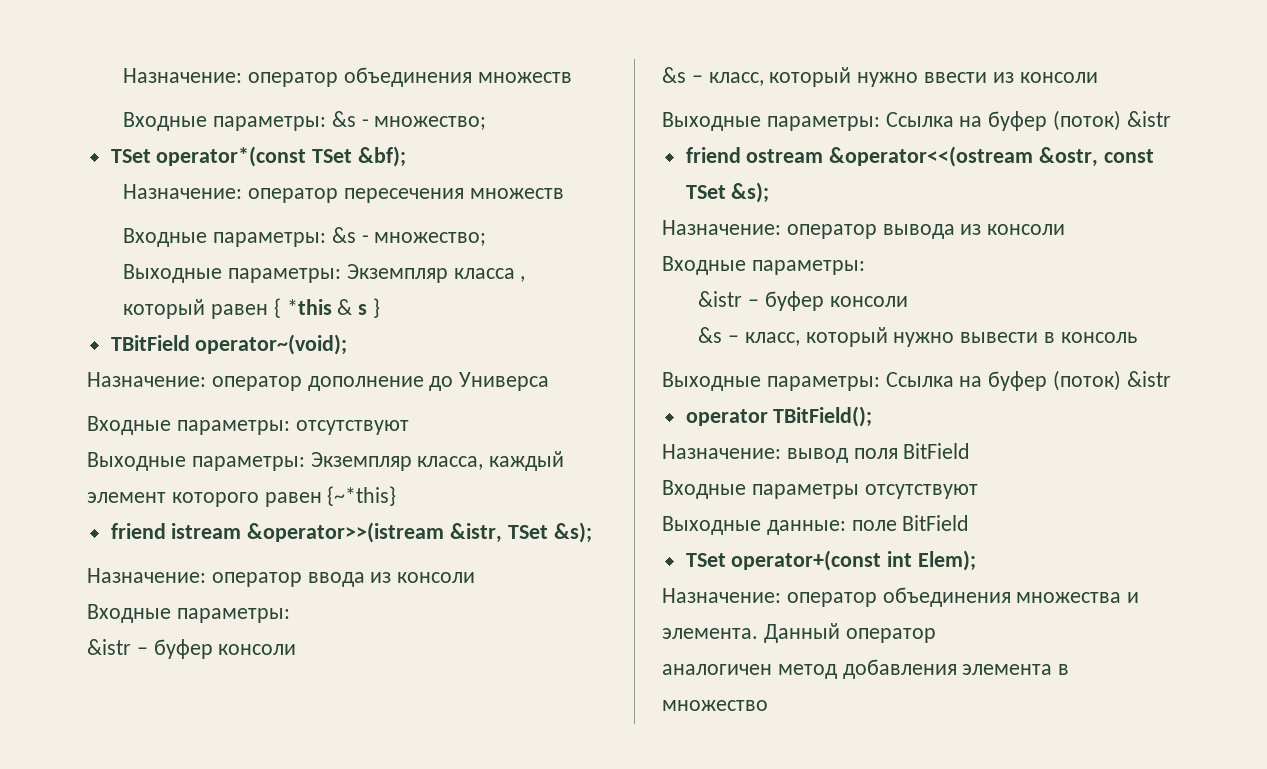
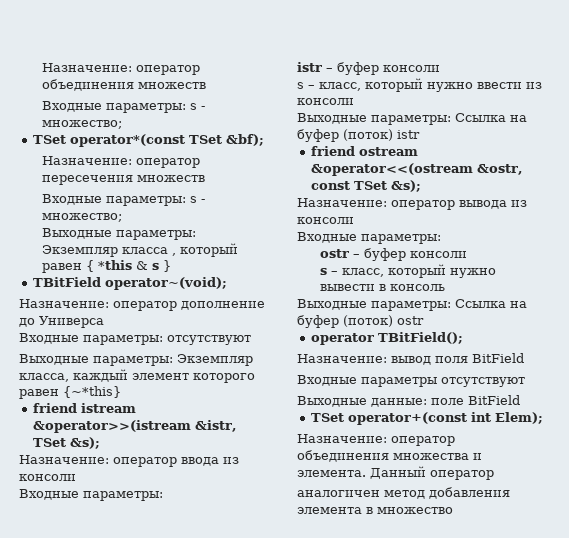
[331,111,356,127] &s -> [190,103,198,110] s
[331,227,356,243] &s -> [190,196,198,203] s
[87,639,297,659] [662,67,686,83] &istr – буфер консоли // &s -> [297,62,440,75] [297,82,304,89] istr – буфер консоли // s
[1126,111,1171,127] &istr -> [397,130,420,139] istr
[698,291,908,311] [698,327,723,343] &istr – буфер консоли // &s -> [320,248,468,261] [320,268,328,275] ostr – буфер консоли // s
[1126,371,1171,387] &istr -> [397,316,424,325] ostr

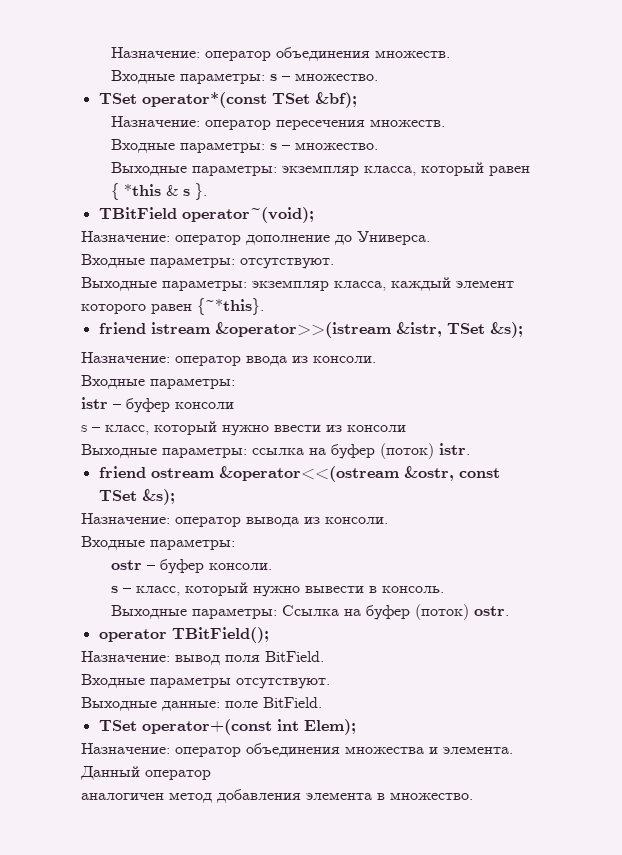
[42,63,201,75] [42,79,207,91] [42,101,206,113] [42,120,123,129] Назначение: оператор объединения множеств // Входные параметры: s - множество; -> [110,47,450,61] [110,70,378,84] Назначение: оператор объединения множеств. // Входные параметры: s – множество.
[137,175,206,182] [42,194,206,206] [42,213,123,222] [42,228,197,240] [42,245,177,257] множеств // Входные параметры: s - множество; // Выходные параметры: Экземпляр класса , -> [369,119,445,127] [110,139,378,153] [110,162,416,176] множеств. // Входные параметры: s – множество. // Выходные параметры: экземпляр класса,
[163,260,172,272] } -> [194,183,207,200] }.
[39,316,104,328] [19,333,251,345] [19,354,253,366] Универса // Входные параметры: отсутствуют // Выходные параметры: Экземпляр -> [357,231,430,245] [81,254,334,269] [81,277,329,291] Универса. // Входные параметры: отсутствуют. // Выходные параметры: экземпляр
[63,386,121,398] {~*this} -> [197,298,264,315] {~*this}.
[19,474,76,481] консоли -> [313,356,376,363] консоли.
[455,113,527,122] [297,129,420,142] Ссылка на буфер (поток) istr -> [252,443,470,459] ссылка на буфер (поток) istr.
[297,217,354,224] консоли -> [325,517,388,524] консоли.
[410,251,468,258] консоли -> [208,563,272,570] консоли.
[390,284,446,291] [297,299,527,311] [297,315,424,328] консоль // Выходные параметры: Ссылка на буфер (поток) ostr -> [381,586,444,593] [110,604,509,620] консоль. // Выходные параметры: Ссылка на буфер (поток) ostr.
[472,353,524,363] BitField -> [265,651,324,662] BitField.
[441,377,525,387] отсутствуют -> [236,678,330,689] отсутствуют.
[468,395,520,405] BitField -> [263,697,322,708] BitField.
[377,507,453,514] множество -> [390,792,473,800] множество.

